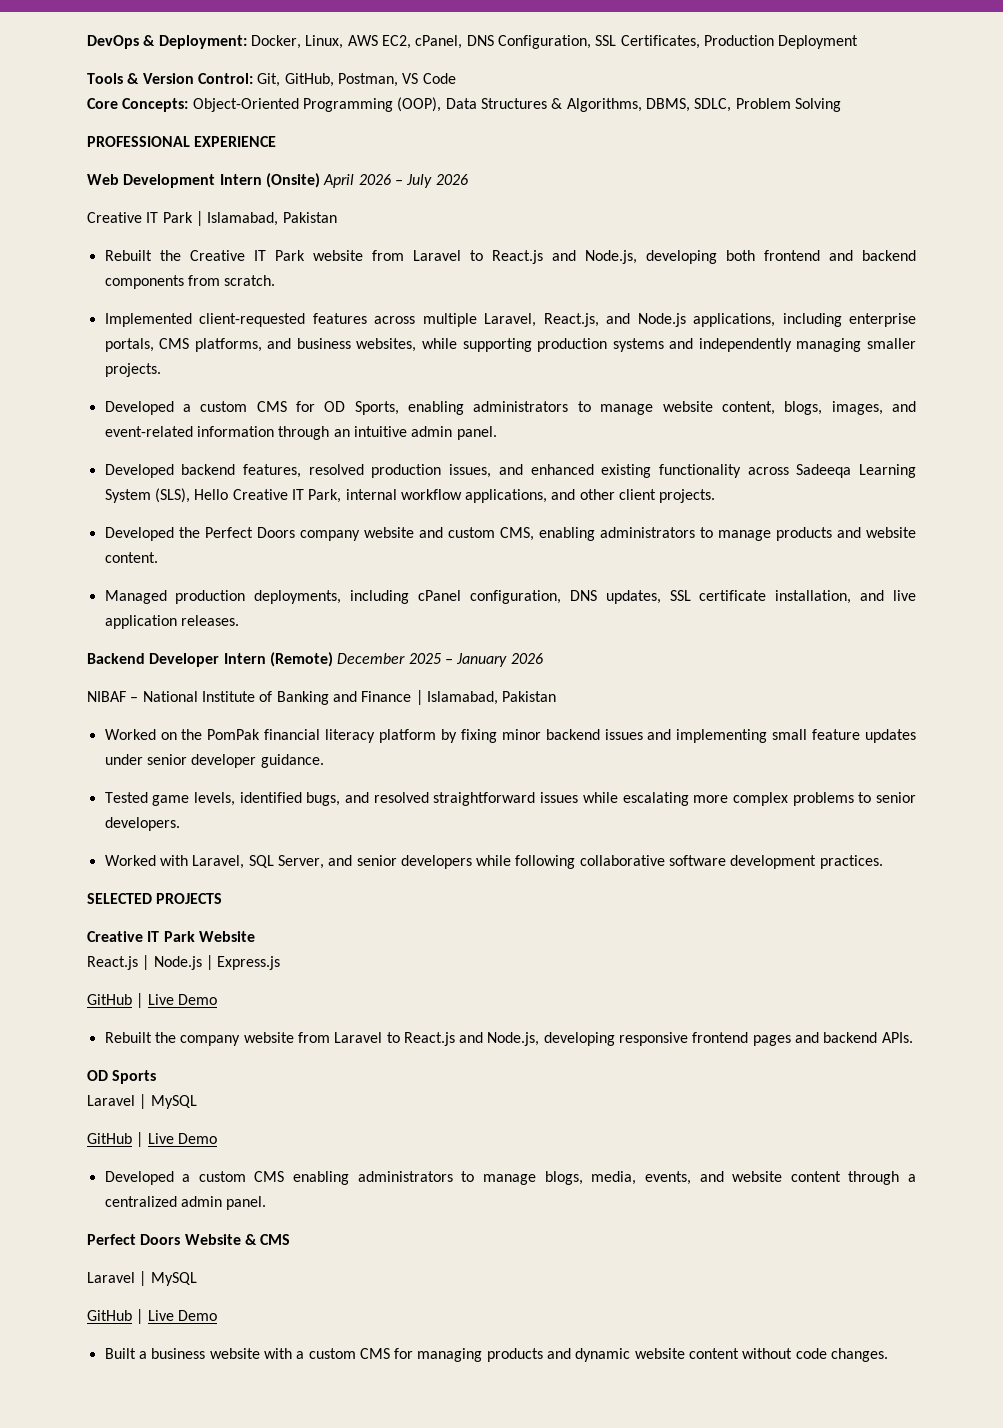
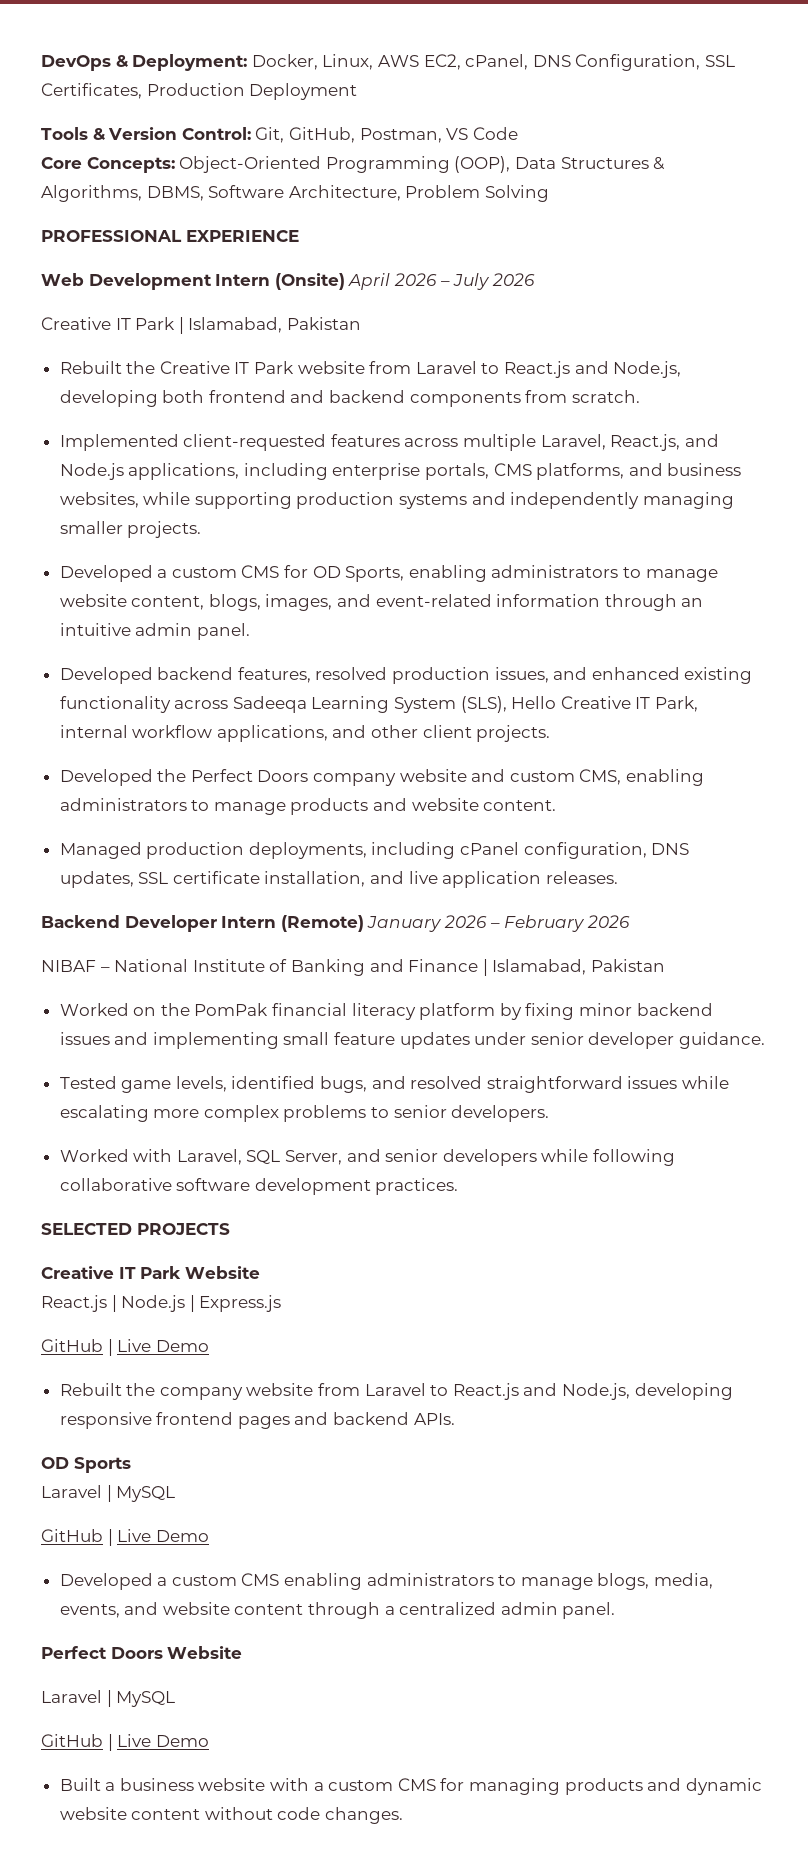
[694,98,732,112] SDLC, -> [208,185,401,201] Software Architecture,
[337,653,508,667] December 2025 – January -> [367,915,586,932] January 2026 – February
[244,1234,291,1245] & CMS -> (243, 1652) none

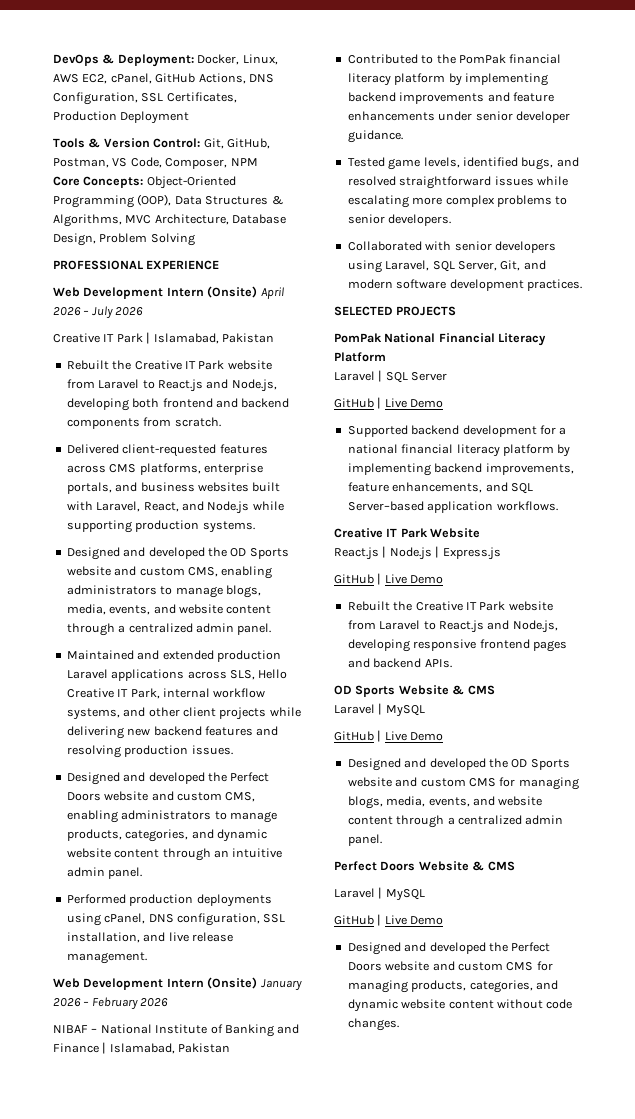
(529, 62) none -> [155,73,246,84] GitHub Actions,
[472,127,518,140] Code -> [130,157,258,169] Code, Composer, NPM
[146,185,401,201] DBMS, Software Architecture, -> [125,214,287,225] [53,233,96,246] MVC Architecture, Database Design,
[59,434,179,451] Implemented -> [66,444,119,454] Delivered
[463,434,719,451] [59,463,742,480] [59,492,734,509] [59,521,202,538] [59,565,718,582] [59,594,704,611] [59,623,250,640] [59,667,753,684] [59,696,699,713] [59,725,551,742] [59,769,705,786] [59,798,557,815] [59,842,690,859] [59,871,618,888] [41,915,364,932] multiple Laravel, React.js, and Node.js applications, including enterprise portals, CMS platforms, and business websites, while supporting production systems and independently managing smaller projects. // Developed a custom CMS for OD Sports, enabling administrators to manage website content, blogs, images, and event-related information through an intuitive admin panel. // Developed backend features, resolved production issues, and enhanced existing functionality across Sadeeqa Learning System (SLS), Hello Creative IT Park, internal workflow applications, and other client projects. // Developed the Perfect Doors company website and custom CMS, enabling administrators to manage products and website content. // Managed production deployments, including cPanel configuration, DNS updates, SSL certificate installation, and live application releases. // Backend Developer Intern (Remote) -> [109,463,263,475] [66,482,281,494] [66,501,284,514] [66,520,255,533] [66,547,289,560] [66,566,273,579] [66,585,261,598] [66,604,272,615] [66,623,272,636] [66,650,281,662] [66,669,288,681] [66,688,266,699] [66,707,301,720] [66,726,279,739] [66,745,233,758] [66,772,270,785] [66,791,256,802] [66,810,277,823] [66,829,267,842] [66,848,283,861] [66,867,143,879] [66,894,272,907] [66,913,286,926] [66,932,233,943] [66,952,147,964] [53,977,258,990] CMS platforms, enterprise portals, and business websites built with Laravel, React, and Node.js while supporting production systems. // Designed and developed the OD Sports website and custom CMS, enabling administrators to manage blogs, media, events, and website content through a centralized admin panel. // Maintained and extended production Laravel applications across SLS, Hello Creative IT Park, internal workflow systems, and other client projects while delivering new backend features and resolving production issues. // Designed and developed the Perfect Doors website and custom CMS, enabling administrators to manage products, categories, and dynamic website content through an intuitive admin panel. // Performed production deployments using cPanel, DNS configuration, SSL installation, and live release management. // Web Development Intern (Onsite)
[59,1003,157,1016] Worked on -> [347,54,434,64] Contributed to
[525,1003,713,1020] [59,1032,470,1049] fixing minor backend issues and implementing small feature updates -> [464,73,548,86] [347,92,554,104] [347,111,435,121] implementing backend improvements and feature enhancements
[59,1149,676,1166] [59,1178,172,1191] Worked with Laravel, SQL Server, and senior developers while following collaborative -> [347,241,556,253] [347,260,546,273] [347,279,393,289] Collaborated with senior developers using Laravel, SQL Server, Git, and modern
(230, 1229) none -> [334,333,547,346] [334,352,386,362] [334,370,448,383] [334,397,444,409] [347,425,567,437] [347,444,571,457] [347,463,574,476] [347,482,533,494] [347,501,558,513] // PomPak National Financial Literacy Platform // Laravel | SQL Server // GitHub | Live Demo // Supported backend development for a national financial literacy platform by implementing backend improvements, feature enhancements, and SQL Server–based application workflows.
[159,1387,243,1400] company -> [415,601,506,611] Creative IT Park
[41,1485,176,1502] [41,1529,209,1546] [59,1573,593,1590] // Laravel | MySQL // GitHub | Live Demo // Developed a custom CMS enabling administrators to manage -> [398,685,495,695] [334,703,425,717] [334,730,444,742] [347,758,570,771] [347,777,579,790] Website & CMS // Laravel | MySQL // GitHub | Live Demo // Designed and developed the OD Sports website and custom CMS for managing
[41,1690,176,1707] [41,1734,209,1751] [59,1778,643,1795] // Laravel | MySQL // GitHub | Live Demo // Built a business website with a custom CMS for managing products -> [472,861,515,871] [334,887,425,901] [334,914,444,926] [347,942,551,955] [347,961,553,971] [347,980,533,993] & CMS // Laravel | MySQL // GitHub | Live Demo // Designed and developed the Perfect Doors website and custom CMS for managing products, categories,

